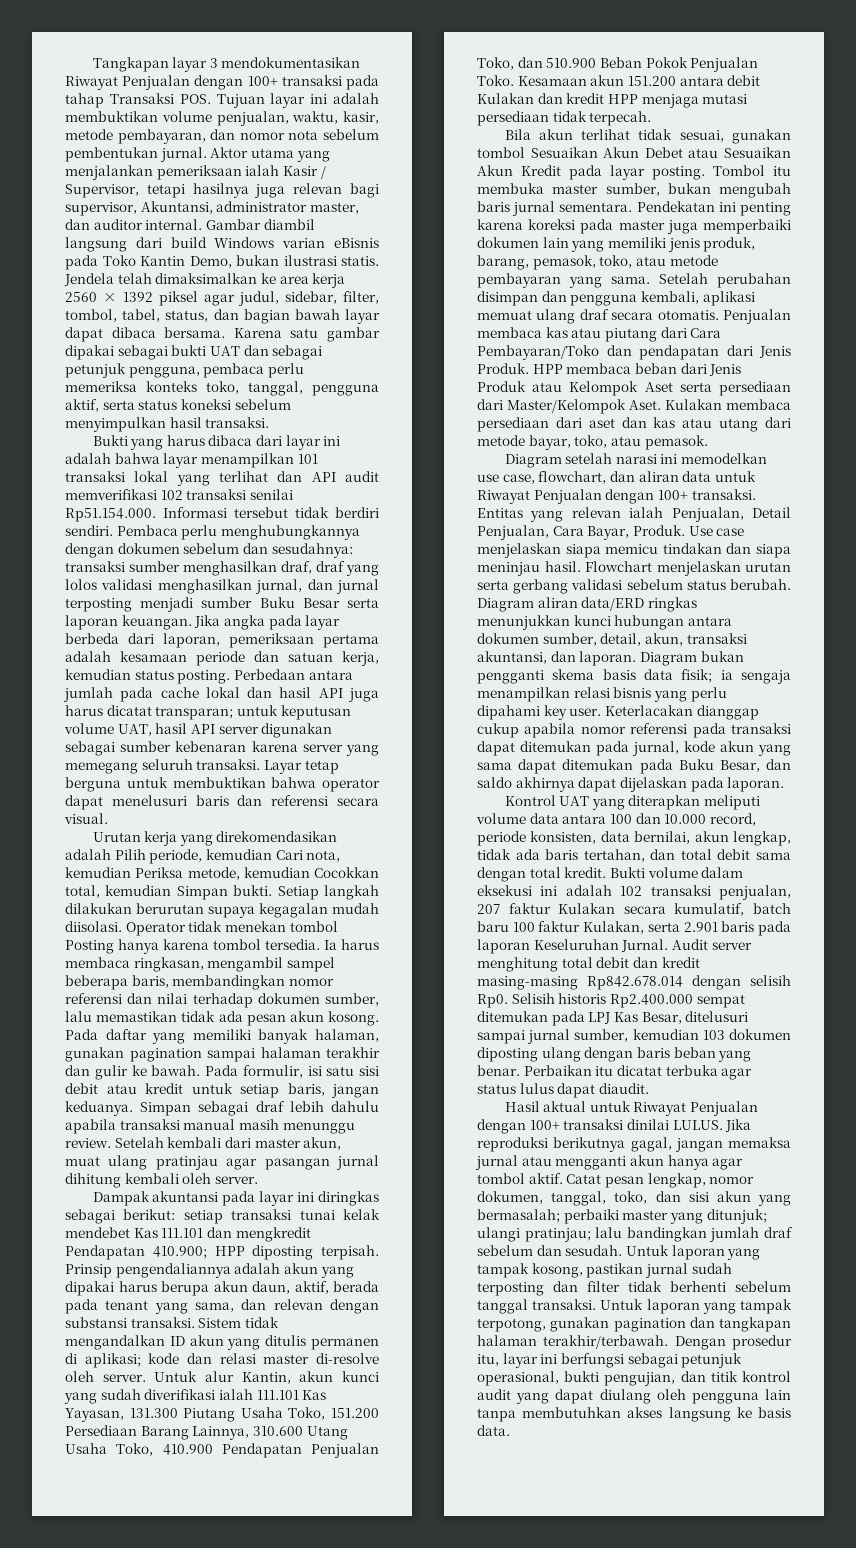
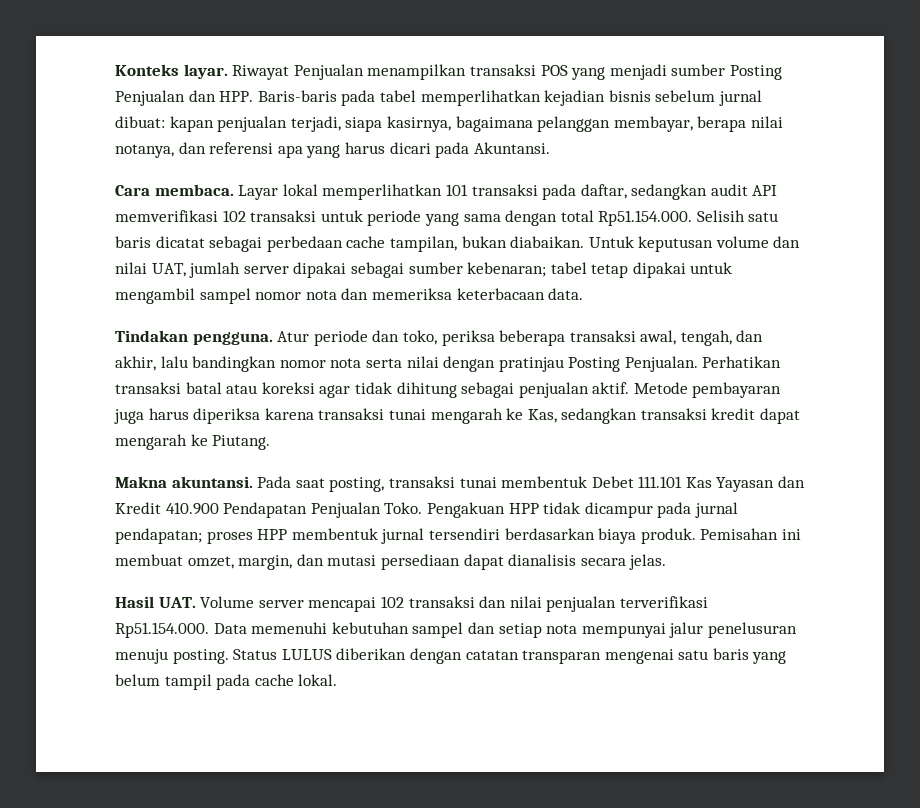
[92,57,361,72] [65,75,379,90] [65,93,380,108] [65,111,379,126] [65,129,379,144] [65,147,330,162] [65,165,326,180] [65,183,379,198] [65,201,359,216] [65,219,315,230] [65,237,379,252] [65,255,379,270] [64,273,346,288] [65,291,379,306] [65,309,380,324] [65,327,380,342] [65,345,323,360] [65,363,304,378] [65,381,379,396] [65,399,291,412] [65,417,270,432] [92,435,341,450] [65,453,318,468] [65,471,379,486] [65,489,293,500] [65,507,379,522] [65,525,360,540] [65,543,353,558] [65,561,379,576] [65,579,379,594] [65,597,379,612] [65,615,341,630] [65,633,379,648] [65,651,379,666] [65,669,353,684] [63,687,379,702] [65,705,351,720] [64,723,333,738] [65,741,379,756] [65,759,339,774] [65,777,380,792] [65,795,379,810] [64,813,108,824] [92,831,338,846] [65,849,341,864] [65,867,379,880] [65,885,379,900] [65,903,379,918] [65,921,338,936] [65,939,379,954] [65,957,335,972] [65,975,334,990] [65,993,379,1008] [65,1011,379,1026] [65,1029,379,1044] [65,1047,380,1062] [65,1065,379,1080] [65,1083,379,1098] [65,1101,379,1116] [65,1119,355,1134] [65,1137,342,1150] [65,1155,379,1170] [65,1173,258,1188] [92,1191,379,1206] [65,1209,380,1224] [65,1227,311,1242] [65,1245,379,1260] [65,1263,354,1278] [65,1281,379,1296] [65,1299,379,1314] [65,1317,279,1328] [65,1335,379,1350] [65,1353,379,1368] [65,1371,379,1384] [64,1389,327,1404] [65,1407,379,1422] [65,1425,348,1440] [65,1443,379,1458] [477,57,759,72] [477,75,761,86] [477,93,748,108] [477,111,652,126] [504,129,791,144] [477,147,791,158] [477,165,791,180] [477,183,791,198] [477,201,791,216] [477,219,791,234] [477,237,756,252] [477,255,718,270] [477,273,791,288] [477,291,755,306] [477,309,791,324] [477,327,722,342] [477,345,791,360] [477,363,742,376] [477,381,791,396] [477,399,791,414] [477,417,791,432] [477,435,708,450] [504,453,768,468] [477,471,756,484] [477,489,756,504] [477,507,791,522] [477,525,745,540] [477,543,791,558] [477,561,791,576] [477,579,791,594] [477,597,697,612] [477,615,732,630] [477,633,747,646] [477,651,744,666] [477,669,791,684] [477,687,727,702] [477,705,759,720] [477,723,791,738] [477,741,791,756] [477,759,791,774] [477,777,785,792] [504,795,761,810] [476,813,756,826] [477,831,791,846] [477,849,791,862] [477,867,744,882] [477,885,791,900] [477,903,791,916] [477,921,791,936] [477,939,752,954] [477,957,700,972] [477,975,791,990] [477,993,745,1008] [477,1011,749,1026] [477,1029,791,1044] [477,1047,752,1062] [477,1065,753,1080] [477,1083,649,1098] [504,1101,759,1116] [477,1119,752,1134] [477,1137,791,1152] [475,1155,744,1170] [477,1173,755,1188] [477,1191,791,1206] [477,1209,767,1224] [477,1227,793,1242] [477,1245,761,1260] [477,1263,732,1278] [477,1281,791,1296] [477,1299,792,1314] [477,1317,791,1332] [477,1335,792,1350] [477,1353,743,1368] [477,1371,791,1386] [477,1389,791,1404] [477,1407,791,1422] [477,1425,510,1436] Tangkapan layar 3 mendokumentasikan Riwayat Penjualan dengan 100+ transaksi pada tahap Transaksi POS. Tujuan layar ini adalah membuktikan volume penjualan, waktu, kasir, metode pembayaran, dan nomor nota sebelum pembentukan jurnal. Aktor utama yang menjalankan pemeriksaan ialah Kasir / Supervisor, tetapi hasilnya juga relevan bagi supervisor, Akuntansi, administrator master, dan auditor internal. Gambar diambil langsung dari build Windows varian eBisnis pada Toko Kantin Demo, bukan ilustrasi statis. Jendela telah dimaksimalkan ke area kerja 2560 × 1392 piksel agar judul, sidebar, filter, tombol, tabel, status, dan bagian bawah layar dapat dibaca bersama. Karena satu gambar dipakai sebagai bukti UAT dan sebagai petunjuk pengguna, pembaca perlu memeriksa konteks toko, tanggal, pengguna aktif, serta status koneksi sebelum menyimpulkan hasil transaksi. // Bukti yang harus dibaca dari layar ini adalah bahwa layar menampilkan 101 transaksi lokal yang terlihat dan API audit memverifikasi 102 transaksi senilai Rp51.154.000. Informasi tersebut tidak berdiri sendiri. Pembaca perlu menghubungkannya dengan dokumen sebelum dan sesudahnya: transaksi sumber menghasilkan draf, draf yang lolos validasi menghasilkan jurnal, dan jurnal terposting menjadi sumber Buku Besar serta laporan keuangan. Jika angka pada layar berbeda dari laporan, pemeriksaan pertama adalah kesamaan periode dan satuan kerja, kemudian status posting. Perbedaan antara jumlah pada cache lokal dan hasil API juga harus dicatat transparan; untuk keputusan volume UAT, hasil API server digunakan sebagai sumber kebenaran karena server yang memegang seluruh transaksi. Layar tetap berguna untuk membuktikan bahwa operator dapat menelusuri baris dan referensi secara visual. // Urutan kerja yang direkomendasikan adalah Pilih periode, kemudian Cari nota, kemudian Periksa metode, kemudian Cocokkan total, kemudian Simpan bukti. Setiap langkah dilakukan berurutan supaya kegagalan mudah diisolasi. Operator tidak menekan tombol Posting hanya karena tombol tersedia. Ia harus membaca ringkasan, mengambil sampel beberapa baris, membandingkan nomor referensi dan nilai terhadap dokumen sumber, lalu memastikan tidak ada pesan akun kosong. Pada daftar yang memiliki banyak halaman, gunakan pagination sampai halaman terakhir dan gulir ke bawah. Pada formulir, isi satu sisi debit atau kredit untuk setiap baris, jangan keduanya. Simpan sebagai draf lebih dahulu apabila transaksi manual masih menunggu review. Setelah kembali dari master akun, muat ulang pratinjau agar pasangan jurnal dihitung kembali oleh server. // Dampak akuntansi pada layar ini diringkas sebagai berikut: setiap transaksi tunai kelak mendebet Kas 111.101 dan mengkredit Pendapatan 410.900; HPP diposting terpisah. Prinsip pengendaliannya adalah akun yang dipakai harus berupa akun daun, aktif, berada pada tenant yang sama, dan relevan dengan substansi transaksi. Sistem tidak mengandalkan ID akun yang ditulis permanen di aplikasi; kode dan relasi master di-resolve oleh server. Untuk alur Kantin, akun kunci yang sudah diverifikasi ialah 111.101 Kas Yayasan, 131.300 Piutang Usaha Toko, 151.200 Persediaan Barang Lainnya, 310.600 Utang Usaha Toko, 410.900 Pendapatan Penjualan Toko, dan 510.900 Beban Pokok Penjualan Toko. Kesamaan akun 151.200 antara debit Kulakan dan kredit HPP menjaga mutasi persediaan tidak terpecah. // Bila akun terlihat tidak sesuai, gunakan tombol Sesuaikan Akun Debet atau Sesuaikan Akun Kredit pada layar posting. Tombol itu membuka master sumber, bukan mengubah baris jurnal sementara. Pendekatan ini penting karena koreksi pada master juga memperbaiki dokumen lain yang memiliki jenis produk, barang, pemasok, toko, atau metode pembayaran yang sama. Setelah perubahan disimpan dan pengguna kembali, aplikasi memuat ulang draf secara otomatis. Penjualan membaca kas atau piutang dari Cara Pembayaran/Toko dan pendapatan dari Jenis Produk. HPP membaca beban dari Jenis Produk atau Kelompok Aset serta persediaan dari Master/Kelompok Aset. Kulakan membaca persediaan dari aset dan kas atau utang dari metode bayar, toko, atau pemasok. // Diagram setelah narasi ini memodelkan use case, flowchart, dan aliran data untuk Riwayat Penjualan dengan 100+ transaksi. Entitas yang relevan ialah Penjualan, Detail Penjualan, Cara Bayar, Produk. Use case menjelaskan siapa memicu tindakan dan siapa meninjau hasil. Flowchart menjelaskan urutan serta gerbang validasi sebelum status berubah. Diagram aliran data/ERD ringkas menunjukkan kunci hubungan antara dokumen sumber, detail, akun, transaksi akuntansi, dan laporan. Diagram bukan pengganti skema basis data fisik; ia sengaja menampilkan relasi bisnis yang perlu dipahami key user. Keterlacakan dianggap cukup apabila nomor referensi pada transaksi dapat ditemukan pada jurnal, kode akun yang sama dapat ditemukan pada Buku Besar, dan saldo akhirnya dapat dijelaskan pada laporan. // Kontrol UAT yang diterapkan meliputi volume data antara 100 dan 10.000 record, periode konsisten, data bernilai, akun lengkap, tidak ada baris tertahan, dan total debit sama dengan total kredit. Bukti volume dalam eksekusi ini adalah 102 transaksi penjualan, 207 faktur Kulakan secara kumulatif, batch baru 100 faktur Kulakan, serta 2.901 baris pada laporan Keseluruhan Jurnal. Audit server menghitung total debit dan kredit masing-masing Rp842.678.014 dengan selisih Rp0. Selisih historis Rp2.400.000 sempat ditemukan pada LPJ Kas Besar, ditelusuri sampai jurnal sumber, kemudian 103 dokumen diposting ulang dengan baris beban yang benar. Perbaikan itu dicatat terbuka agar status lulus dapat diaudit. // Hasil aktual untuk Riwayat Penjualan dengan 100+ transaksi dinilai LULUS. Jika reproduksi berikutnya gagal, jangan memaksa jurnal atau mengganti akun hanya agar tombol aktif. Catat pesan lengkap, nomor dokumen, tanggal, toko, dan sisi akun yang bermasalah; perbaiki master yang ditunjuk; ulangi pratinjau; lalu bandingkan jumlah draf sebelum dan sesudah. Untuk laporan yang tampak kosong, pastikan jurnal sudah terposting dan filter tidak berhenti sebelum tanggal transaksi. Untuk laporan yang tampak terpotong, gunakan pagination dan tangkapan halaman terakhir/terbawah. Dengan prosedur itu, layar ini berfungsi sebagai petunjuk operasional, bukti pengujian, dan titik kontrol audit yang dapat diulang oleh pengguna lain tanpa membutuhkan akses langsung ke basis data. -> [115,64,782,80] [115,90,762,106] [115,116,783,132] [115,142,550,158] [115,184,778,200] [115,210,779,226] [115,236,801,252] [115,262,733,278] [115,288,584,304] [115,330,764,346] [115,356,782,372] [115,382,782,398] [114,408,801,424] [115,434,271,450] [115,476,806,492] [115,502,738,518] [115,528,801,544] [115,554,667,570] [115,596,708,612] [115,622,797,638] [115,648,787,664] [115,674,338,690] Konteks layar. Riwayat Penjualan menampilkan transaksi POS yang menjadi sumber Posting Penjualan dan HPP. Baris-baris pada tabel memperlihatkan kejadian bisnis sebelum jurnal dibuat: kapan penjualan terjadi, siapa kasirnya, bagaimana pelanggan membayar, berapa nilai notanya, dan referensi apa yang harus dicari pada Akuntansi. // Cara membaca. Layar lokal memperlihatkan 101 transaksi pada daftar, sedangkan audit API memverifikasi 102 transaksi untuk periode yang sama dengan total Rp51.154.000. Selisih satu baris dicatat sebagai perbedaan cache tampilan, bukan diabaikan. Untuk keputusan volume dan nilai UAT, jumlah server dipakai sebagai sumber kebenaran; tabel tetap dipakai untuk mengambil sampel nomor nota dan memeriksa keterbacaan data. // Tindakan pengguna. Atur periode dan toko, periksa beberapa transaksi awal, tengah, dan akhir, lalu bandingkan nomor nota serta nilai dengan pratinjau Posting Penjualan. Perhatikan transaksi batal atau koreksi agar tidak dihitung sebagai penjualan aktif. Metode pembayaran juga harus diperiksa karena transaksi tunai mengarah ke Kas, sedangkan transaksi kredit dapat mengarah ke Piutang. // Makna akuntansi. Pada saat posting, transaksi tunai membentuk Debet 111.101 Kas Yayasan dan Kredit 410.900 Pendapatan Penjualan Toko. Pengakuan HPP tidak dicampur pada jurnal pendapatan; proses HPP membentuk jurnal tersendiri berdasarkan biaya produk. Pemisahan ini membuat omzet, margin, dan mutasi persediaan dapat dianalisis secara jelas. // Hasil UAT. Volume server mencapai 102 transaksi dan nilai penjualan terverifikasi Rp51.154.000. Data memenuhi kebutuhan sampel dan setiap nota mempunyai jalur penelusuran menuju posting. Status LULUS diberikan dengan catatan transparan mengenai satu baris yang belum tampil pada cache lokal.

